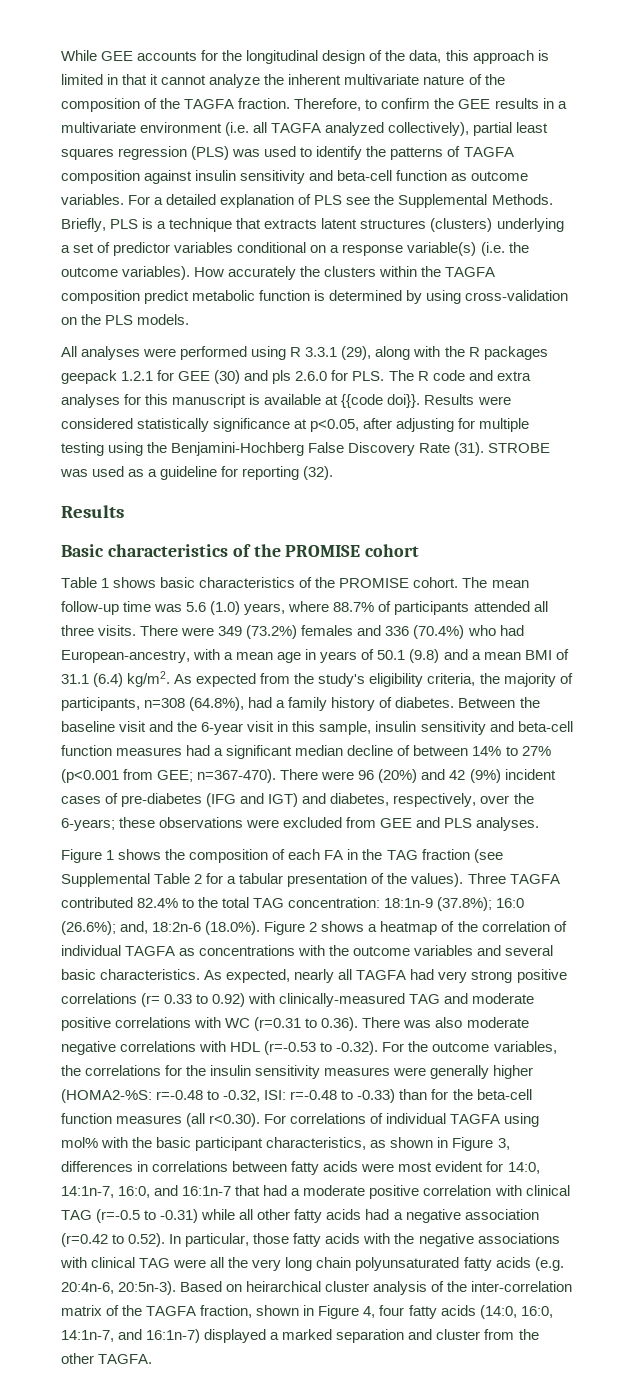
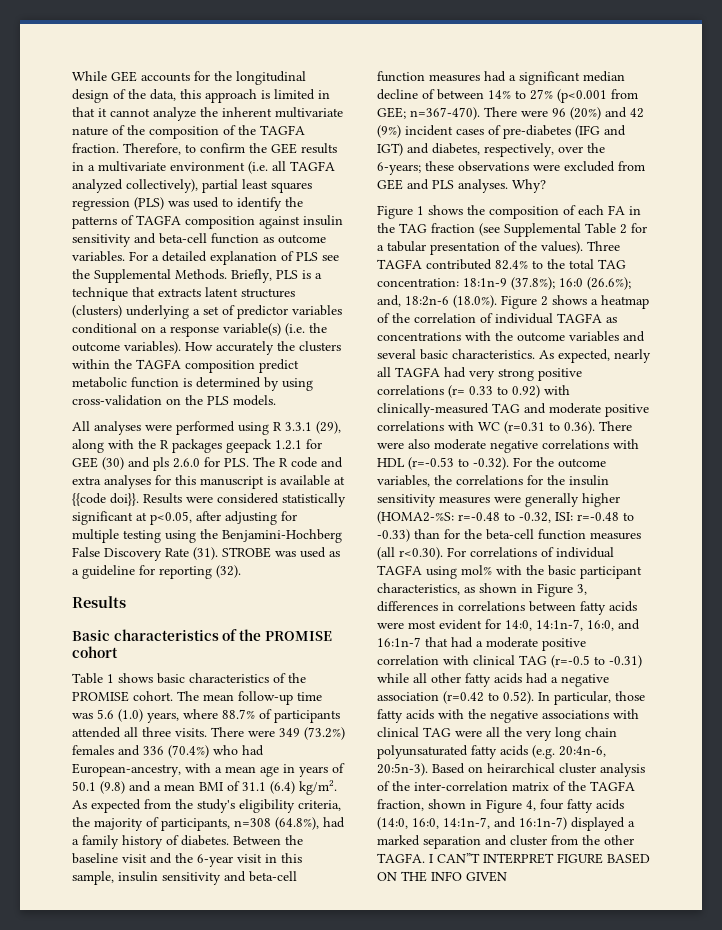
[213,418,291,432] significance -> [72,511,133,525] significant
(540, 824) none -> [512,179,546,193] Why?
[403,1020,432,1028] was -> [377,442,404,449] were
(153, 1359) none -> [429,853,650,864] [377,871,507,882] I CAN”T INTERPRET FIGURE BASED ON THE INFO GIVEN

